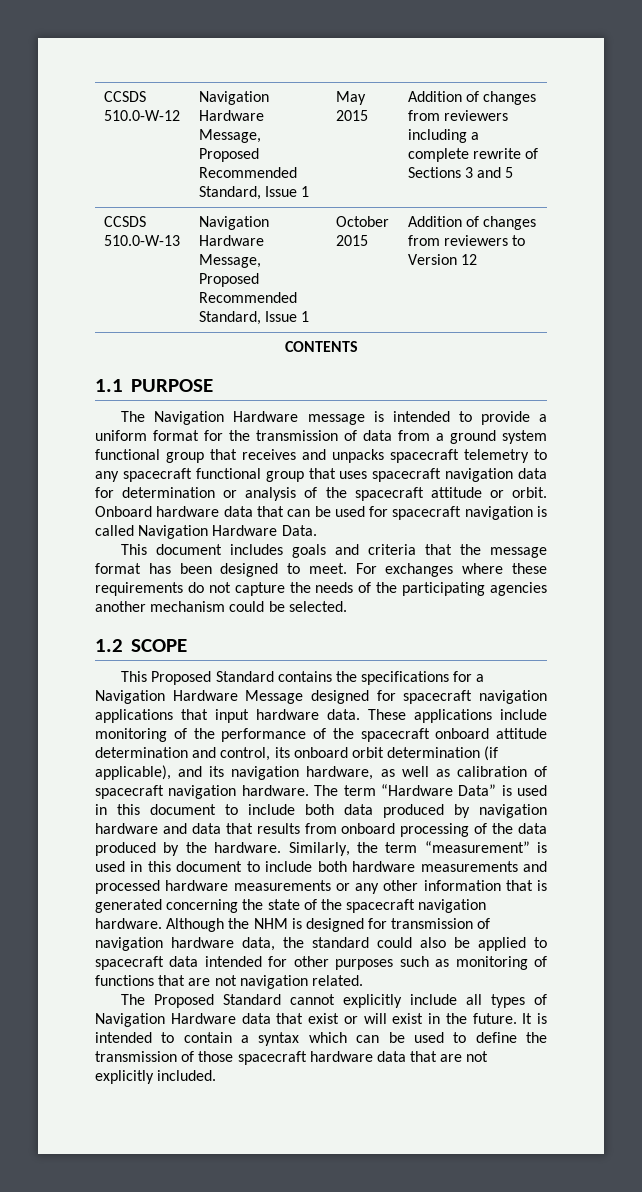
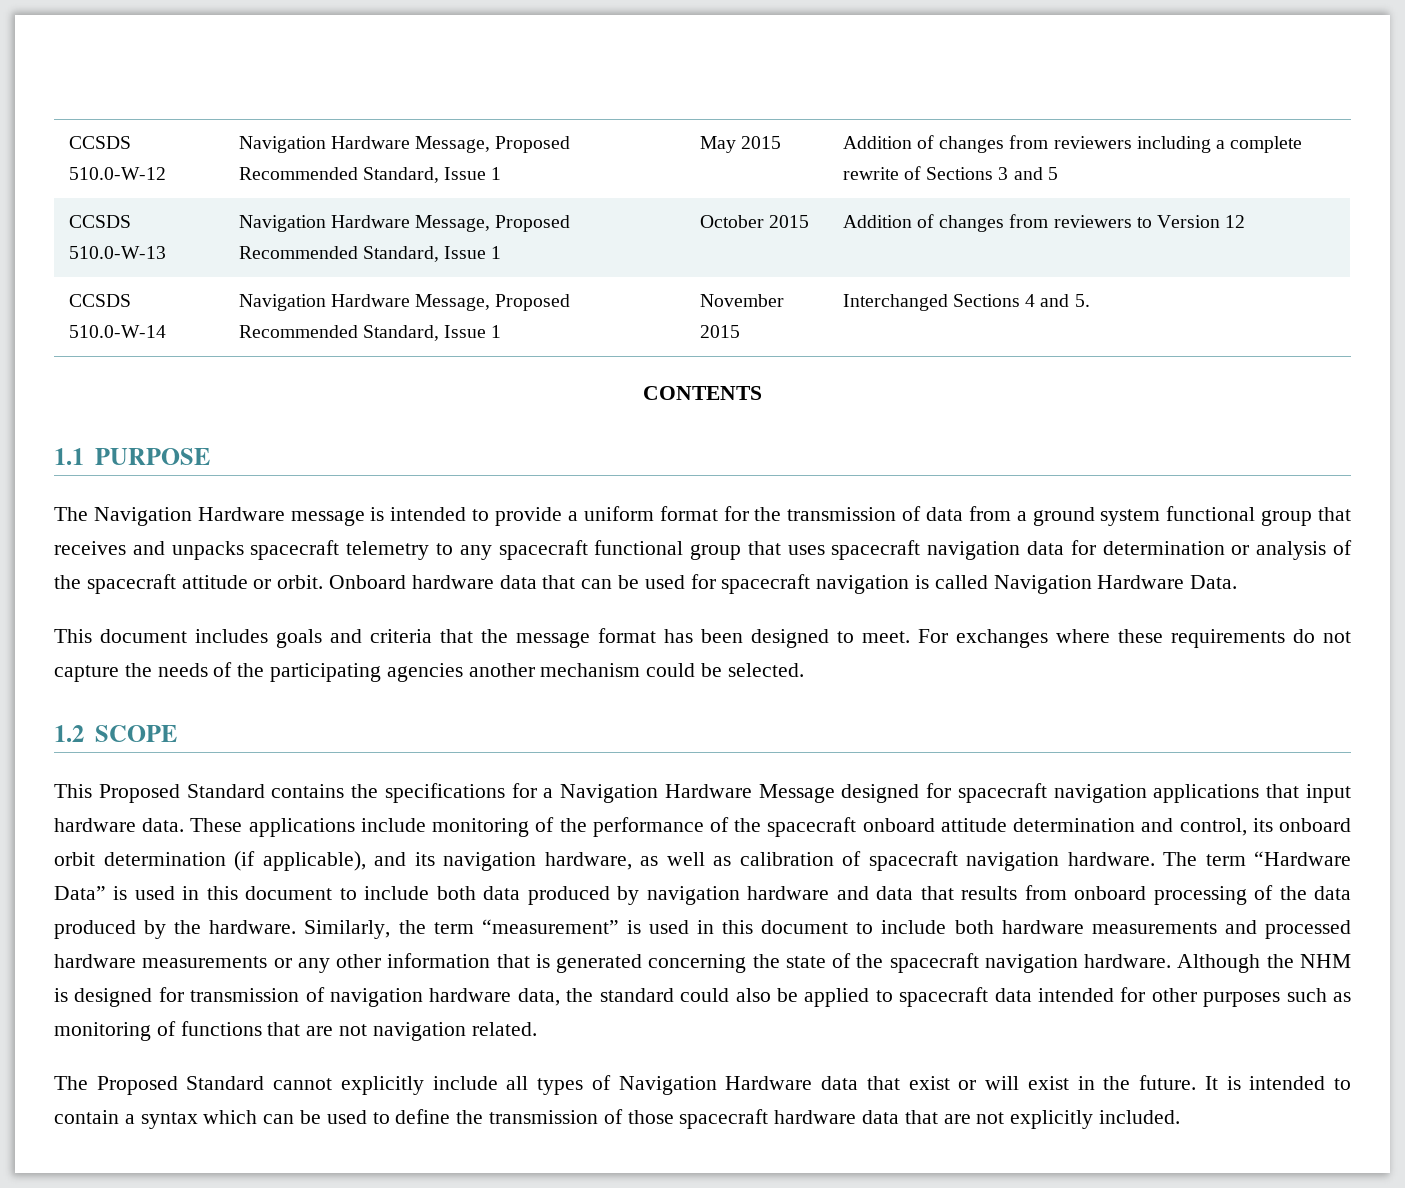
(477, 259) none -> [68,294,131,307] [68,325,166,338] [238,294,571,311] [238,325,502,341] [699,294,784,307] [699,325,740,338] [842,294,1090,311] // CCSDS 510.0-W-14 | Navigation Hardware Message, Proposed Recommended Standard, Issue 1 | November 2015 | Interchanged Sections 4 and 5.

